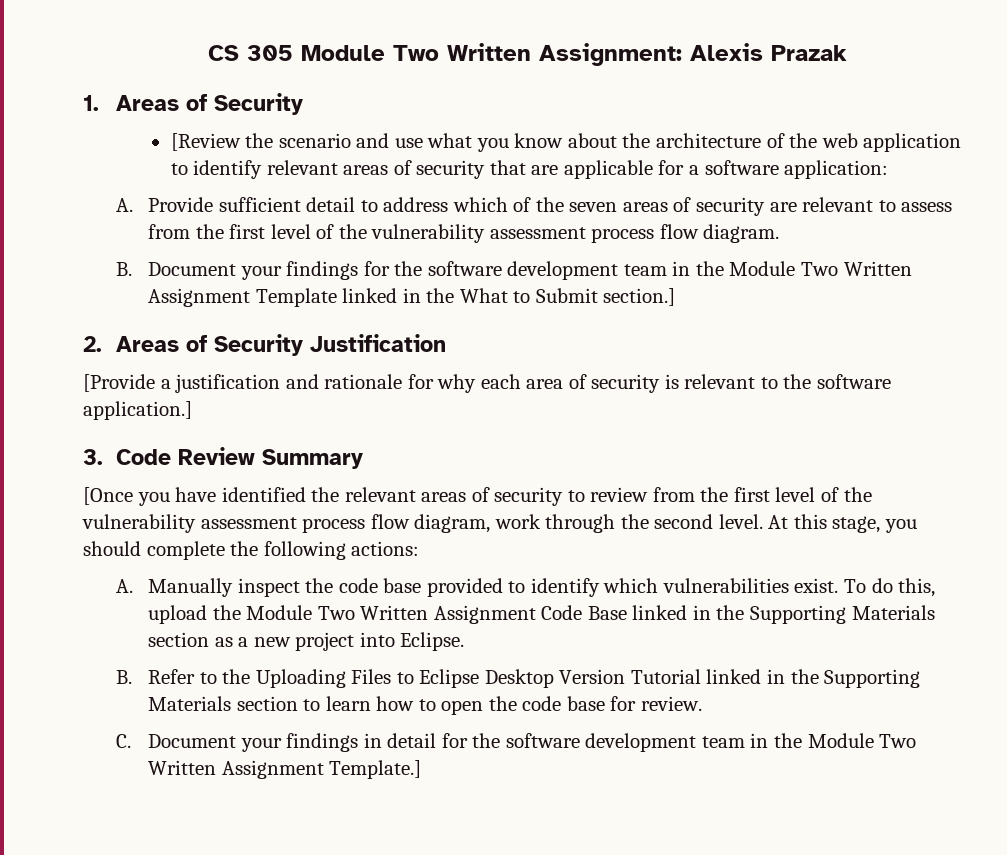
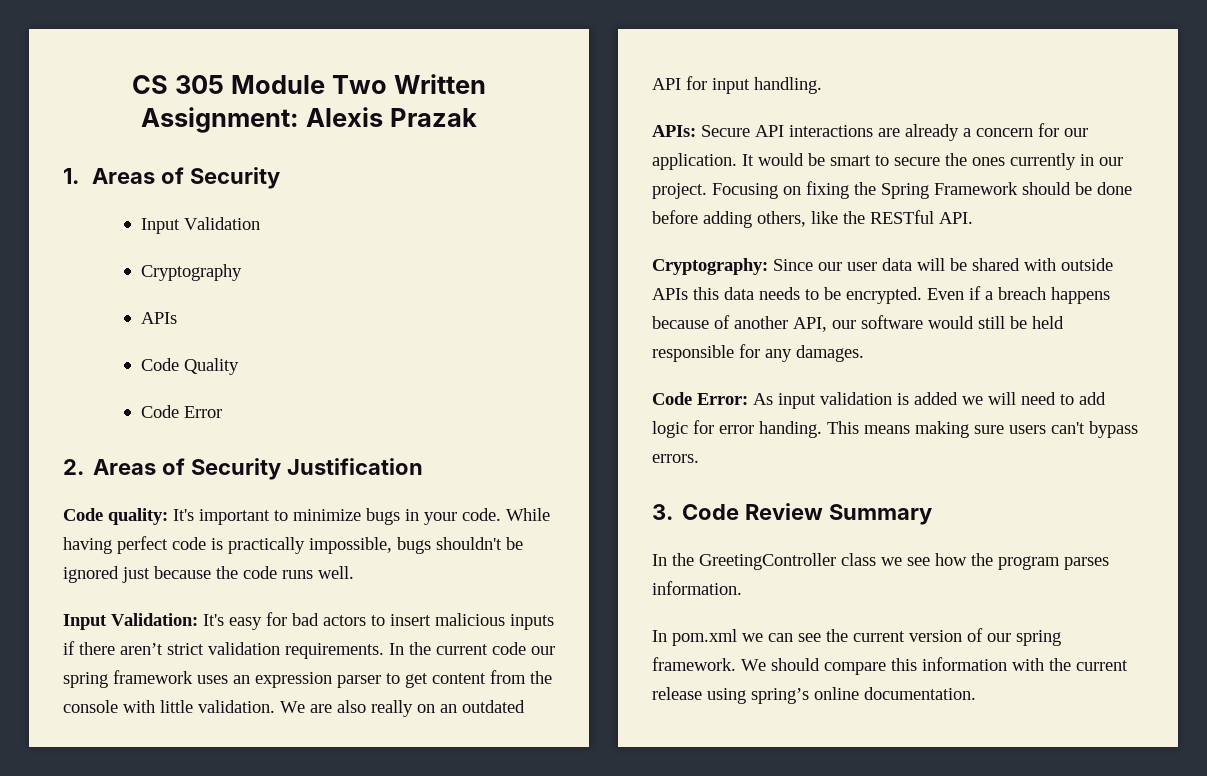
[170,133,962,152] [170,160,889,179] [115,197,953,216] [148,224,780,243] [115,261,912,280] [148,288,676,307] [Review the scenario and use what you know about the architecture of the web application to identify relevant areas of security that are applicable for a software application: // A. Provide sufficient detail to address which of the seven areas of security are relevant to assess from the first level of the vulnerability assessment process flow diagram. // B. Document your findings for the software development team in the Module Two Written Assignment Template linked in the What to Submit section.] -> [140,217,260,234] [140,264,242,281] [140,312,177,324] [140,358,239,375] [140,405,222,418] Input Validation // Cryptography // APIs // Code Quality // Code Error
[83,374,892,393] [83,401,192,420] [83,447,363,469] [83,487,872,506] [82,514,917,533] [83,541,420,560] [115,578,936,597] [148,605,935,624] [148,632,465,651] [115,669,921,688] [148,696,702,715] [115,733,917,752] [148,760,422,779] [Provide a justification and rationale for why each area of security is relevant to the software application.] // 3. Code Review Summary // [Once you have identified the relevant areas of security to review from the first level of the vulnerability assessment process flow diagram, work through the second level. At this stage, you should complete the following actions: // A. Manually inspect the code base provided to identify which vulnerabilities exist. To do this, upload the Module Two Written Assignment Code Base linked in the Supporting Materials section as a new project into Eclipse. // B. Refer to the Uploading Files to Eclipse Desktop Version Tutorial linked in the Supporting Materials section to learn how to open the code base for review. // C. Document your findings in detail for the software development team in the Module Two Written Assignment Template.] -> [63,508,550,525] [63,536,523,554] [63,566,354,583] [63,612,554,630] [63,641,555,659] [63,670,552,688] [63,700,525,717] [652,76,822,94] [652,123,1088,141] [652,153,1123,170] [652,181,1132,199] [652,210,973,228] [652,258,1113,275] [652,286,1110,304] [652,315,1064,332] [652,344,864,362] [652,392,1106,409] [652,420,1138,438] [652,454,699,463] [652,503,933,525] [652,553,1109,570] [652,581,742,595] [652,628,1061,646] [652,657,1128,675] [652,687,976,704] Code quality: It's important to minimize bugs in your code. While having perfect code is practically impossible, bugs shouldn't be ignored just because the code runs well. // Input Validation: It's easy for bad actors to insert malicious inputs if there aren’t strict validation requirements. In the current code our spring framework uses an expression parser to get content from the console with little validation. We are also really on an outdated API for input handling. // APIs: Secure API interactions are already a concern for our application. It would be smart to secure the ones currently in our project. Focusing on fixing the Spring Framework should be done before adding others, like the RESTful API. // Cryptography: Since our user data will be shared with outside APIs this data needs to be encrypted. Even if a breach happens because of another API, our software would still be held responsible for any damages. // Code Error: As input validation is added we will need to add logic for error handing. This means making sure users can't bypass errors. // 3. Code Review Summary // In the GreetingController class we see how the program parses information. // In pom.xml we can see the current version of our spring framework. We should compare this information with the current release using spring’s online documentation.

